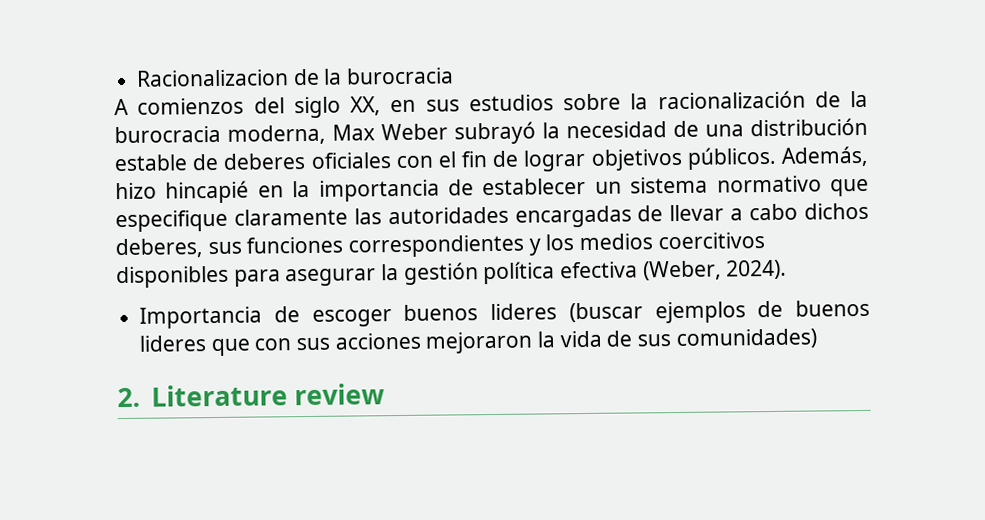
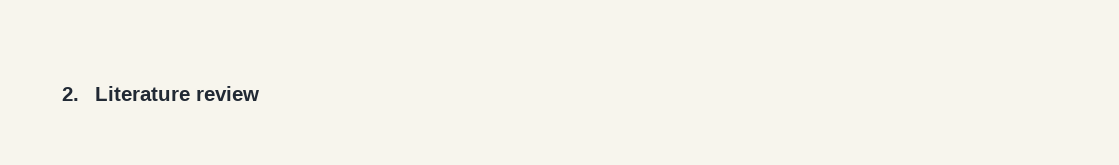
[136,67,455,87] [114,90,868,119] [114,117,868,145] [114,145,869,172] [115,175,869,204] [115,202,870,233] [115,232,765,259] [116,259,788,289] [139,299,870,329] [139,328,817,357] Racionalizacion de la burocracia // A comienzos del siglo XX, en sus estudios sobre la racionalización de la burocracia moderna, Max Weber subrayó la necesidad de una distribución estable de deberes oficiales con el fin de lograr objetivos públicos. Además, hizo hincapié en la importancia de establecer un sistema normativo que especifique claramente las autoridades encargadas de llevar a cabo dichos deberes, sus funciones correspondientes y los medios coercitivos disponibles para asegurar la gestión política efectiva (Weber, 2024). // Importancia de escoger buenos lideres (buscar ejemplos de buenos lideres que con sus acciones mejoraron la vida de sus comunidades) // -> (62, 94) none

